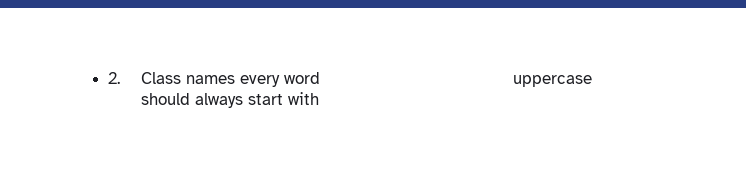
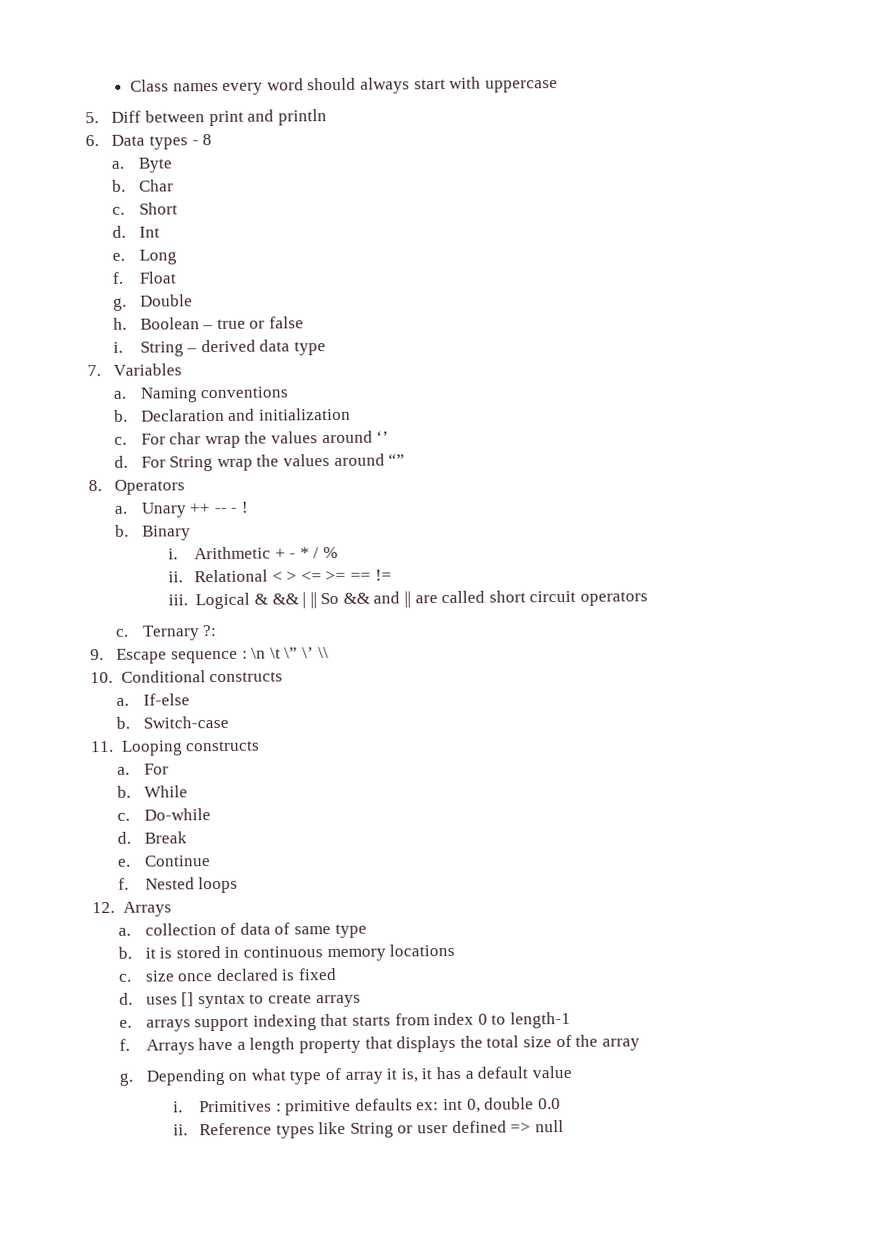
[107,72,120,84] 2. -> (130, 85) none
(593, 81) none -> [85,109,327,127] [85,134,213,150] [111,157,173,173] [112,179,174,192] [112,202,178,215] [112,225,160,238] [112,249,177,265] [112,271,176,284] [113,294,193,311] [113,316,305,330] [113,339,327,357] [87,363,183,377] [113,386,289,403] [114,407,351,422] [114,430,390,449] [114,453,406,472] [88,479,186,495] [114,501,249,518] [115,524,191,541] [167,546,339,560] [167,569,392,583] [167,590,649,610] [115,625,218,641] [90,647,329,664] [90,670,284,684] [116,693,190,706] [116,715,229,729] [90,740,261,756] [117,763,169,775] [117,785,188,798] [117,808,211,821] [117,831,187,844] [117,855,211,867] [118,876,239,894] [92,901,172,917] [118,922,367,939] [118,943,456,962] [118,967,338,982] [119,992,361,1009] [119,1011,571,1032] [119,1034,640,1055] [119,1065,572,1086] [172,1097,561,1116] [172,1120,564,1139] // 5. Diff between print and println // 6. Data types - 8 // a. Byte // b. Char // c. Short // d. Int // e. Long // f. Float // g. Double // h. Boolean – true or false // i. String – derived data type // 7. Variables // a. Naming conventions // b. Declaration and initialization // c. For char wrap the values around ‘’ // d. For String wrap the values around “” // 8. Operators // a. Unary ++ -- - ! // b. Binary // i. Arithmetic + - * / % // ii. Relational < > <= >= == != // iii. Logical & && | || So && and || are called short circuit operators // c. Ternary ?: // 9. Escape sequence : \n \t \” \’ \\ // 10. Conditional constructs // a. If-else // b. Switch-case // 11. Looping constructs // a. For // b. While // c. Do-while // d. Break // e. Continue // f. Nested loops // 12. Arrays // a. collection of data of same type // b. it is stored in continuous memory locations // c. size once declared is fixed // d. uses [] syntax to create arrays // e. arrays support indexing that starts from index 0 to length-1 // f. Arrays have a length property that displays the total size of the array // g. Depending on what type of array it is, it has a default value // i. Primitives : primitive defaults ex: int 0, double 0.0 // ii. Reference types like String or user defined => null

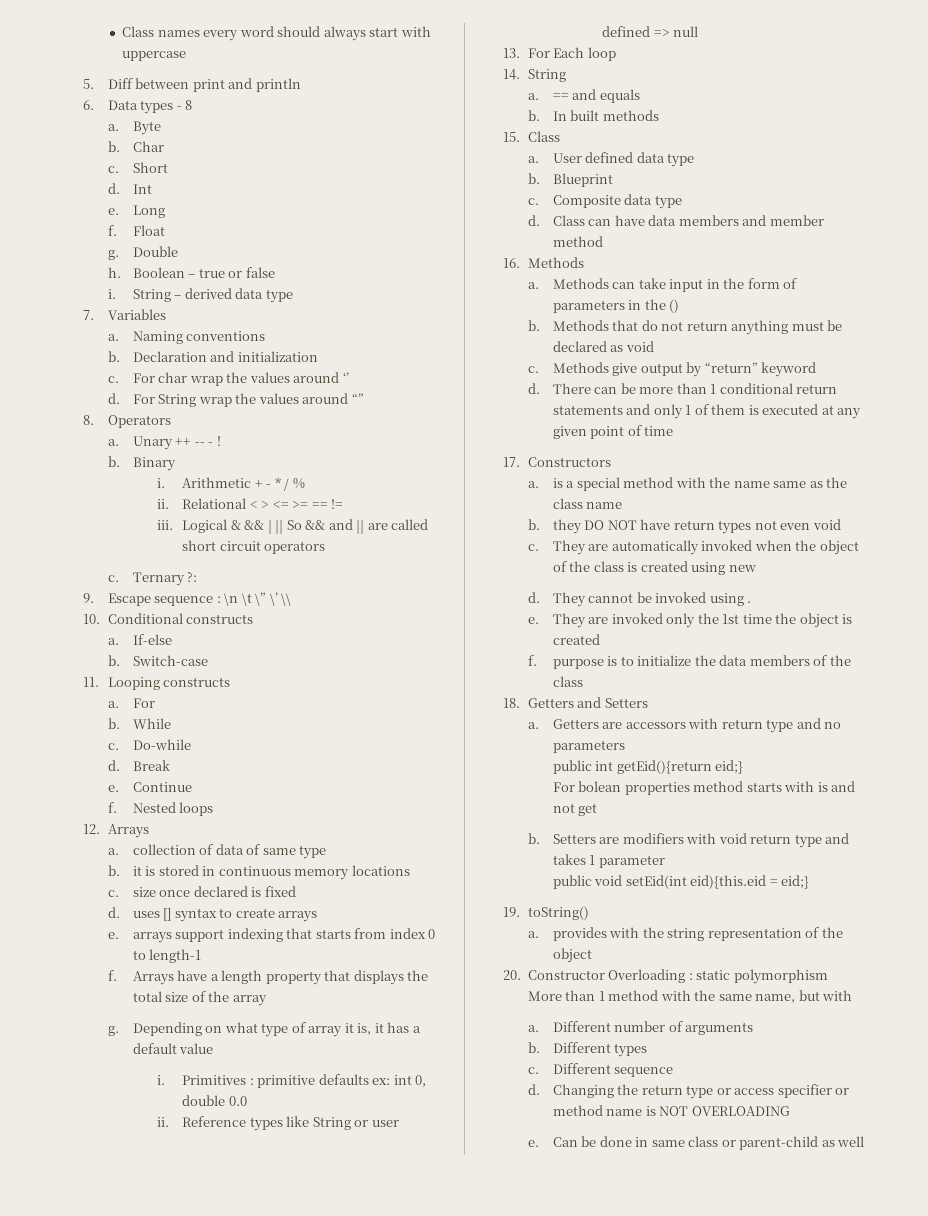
(564, 1126) none -> [502,47,616,61] [502,69,566,82] [527,89,640,103] [527,110,659,121] [502,131,560,142] [527,152,695,167] [527,173,613,187] [527,194,682,209] [527,215,824,226] [552,236,603,247] [502,257,584,268] [527,278,798,292] [552,299,680,313] [527,320,843,335] [552,341,654,352] [527,362,817,377] [527,383,838,394] [552,404,862,419] [552,425,674,439] [502,457,611,467] [527,477,848,491] [552,498,623,509] [527,519,841,534] [527,540,859,555] [552,561,756,575] [527,592,752,607] [527,613,853,628] [552,634,600,645] [527,655,851,669] [552,676,583,687] [502,697,648,708] [527,718,842,733] [552,740,625,753] [552,760,744,774] [552,781,856,795] [552,803,598,816] [527,833,850,848] [552,854,665,868] [552,875,810,889] [502,906,589,920] [527,927,843,941] [552,948,592,963] [502,969,828,984] [527,990,853,1003] [527,1021,754,1035] [527,1042,648,1057] [527,1063,674,1077] [527,1084,850,1099] [552,1105,790,1116] [527,1136,865,1150] // 13. For Each loop // 14. String // a. == and equals // b. In built methods // 15. Class // a. User defined data type // b. Blueprint // c. Composite data type // d. Class can have data members and member method // 16. Methods // a. Methods can take input in the form of parameters in the () // b. Methods that do not return anything must be declared as void // c. Methods give output by “return” keyword // d. There can be more than 1 conditional return statements and only 1 of them is executed at any given point of time // 17. Constructors // a. is a special method with the name same as the class name // b. they DO NOT have return types not even void // c. They are automatically invoked when the object of the class is created using new // d. They cannot be invoked using . // e. They are invoked only the 1st time the object is created // f. purpose is to initialize the data members of the class // 18. Getters and Setters // a. Getters are accessors with return type and no parameters // public int getEid(){return eid;} // For bolean properties method starts with is and not get // b. Setters are modifiers with void return type and takes 1 parameter // public void setEid(int eid){this.eid = eid;} // 19. toString() // a. provides with the string representation of the object // 20. Constructor Overloading : static polymorphism // More than 1 method with the same name, but with // a. Different number of arguments // b. Different types // c. Different sequence // d. Changing the return type or access specifier or method name is NOT OVERLOADING // e. Can be done in same class or parent-child as well

